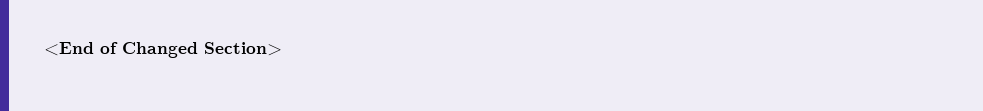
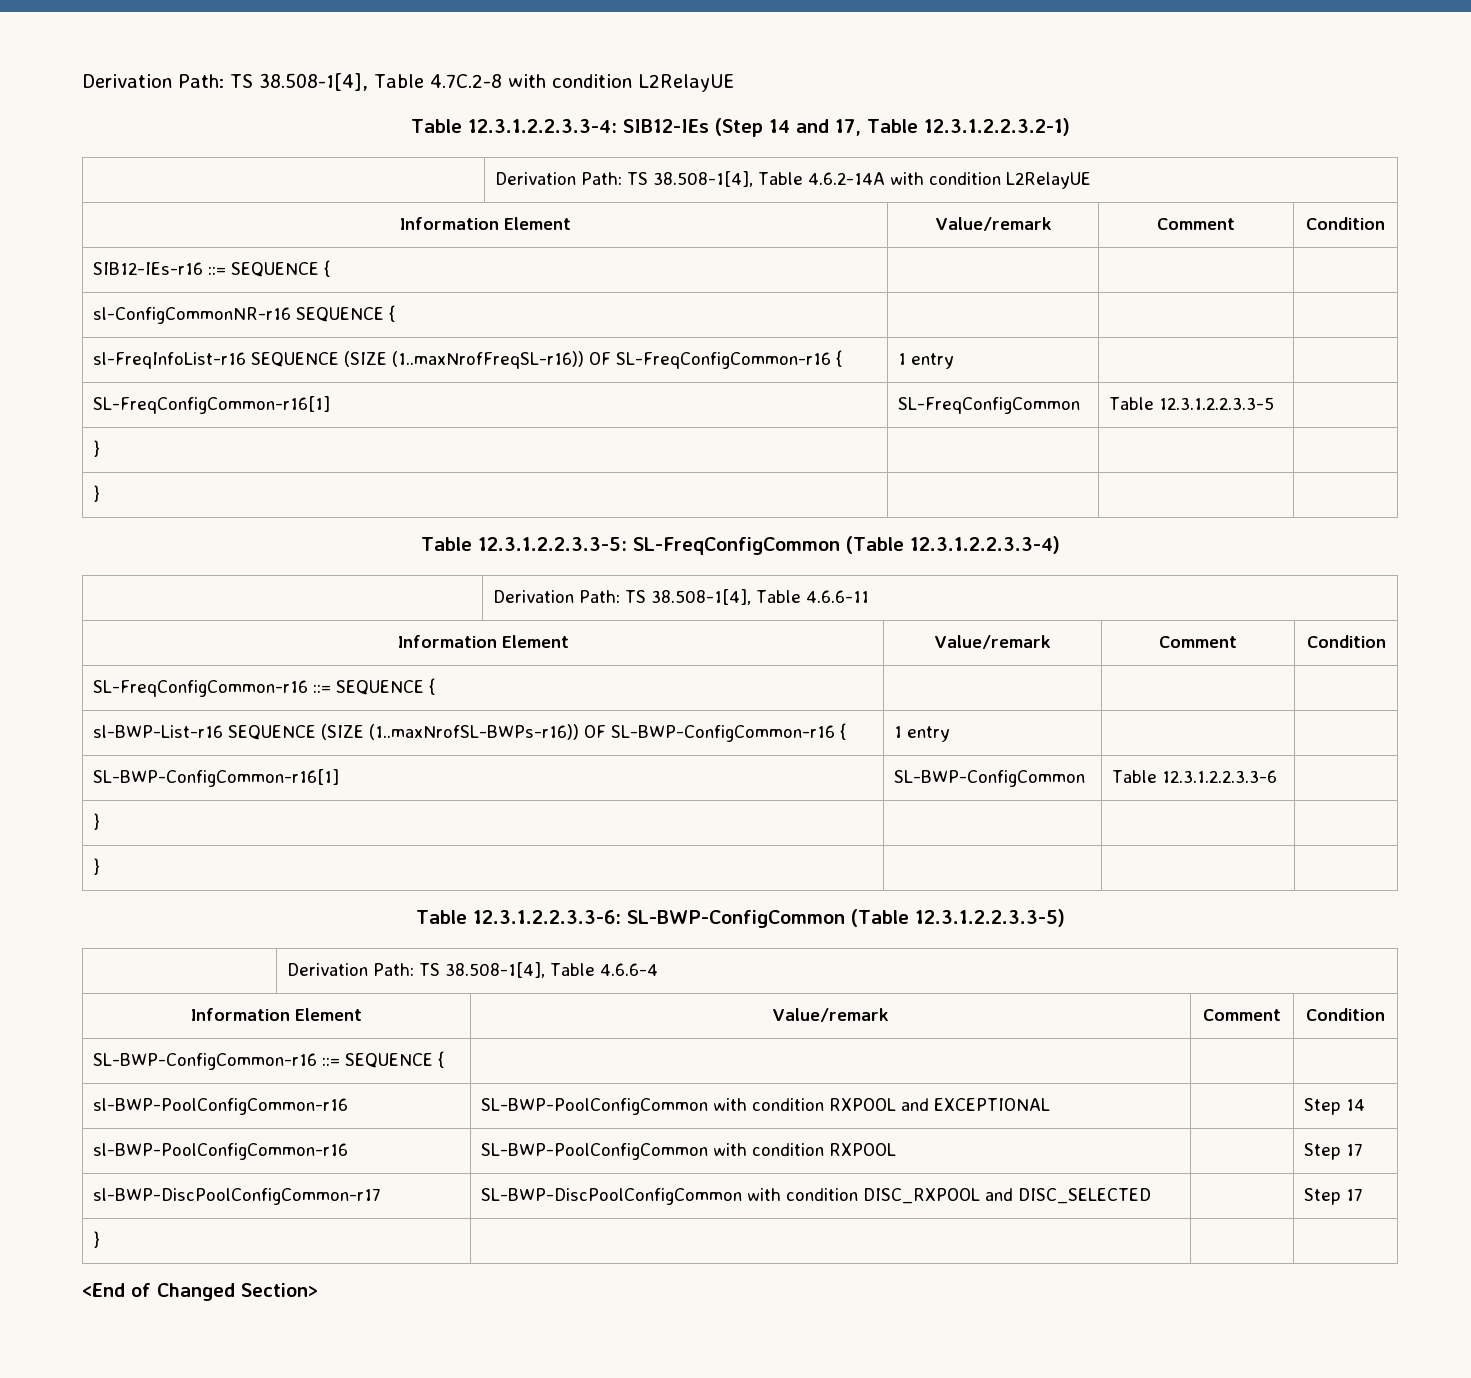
(44, 49) none -> [82,73,735,92] [411,118,1070,137] [494,171,1091,189] [399,217,571,230] [934,217,1052,231] [1157,218,1235,230] [1306,217,1385,230] [92,260,330,277] [92,305,395,324] [92,350,842,369] [897,353,954,369] [92,396,330,414] [897,397,1080,414] [1108,397,1274,410] [92,440,100,457] [92,485,100,502] [421,536,1060,555] [492,589,869,605] [397,635,569,648] [934,635,1052,649] [1159,636,1237,648] [1306,635,1386,648] [92,678,435,697] [92,723,846,742] [893,726,950,742] [92,769,339,787] [893,770,1085,787] [1111,770,1277,783] [92,813,100,830] [92,858,100,875] [416,909,1065,928] [286,962,658,978] [191,1008,362,1021] [772,1008,890,1022] [1203,1009,1281,1021] [1306,1008,1385,1021] [92,1051,444,1070] [92,1098,348,1115] [480,1098,1050,1115] [1303,1098,1365,1115] [92,1143,348,1160] [480,1143,896,1160] [1303,1143,1363,1160] [92,1188,381,1205] [480,1188,1151,1205] [1303,1188,1363,1205] [92,1231,100,1248] Derivation Path: TS 38.508-1[4], Table 4.7C.2-8 with condition L2RelayUE // Table 12.3.1.2.2.3.3-4: SIB12-IEs (Step 14 and 17, Table 12.3.1.2.2.3.2-1) // | Derivation Path: TS 38.508-1[4], Table 4.6.2-14A with condition L2RelayUE // Information Element | Value/remark | Comment | Condition // SIB12-IEs-r16 ::= SEQUENCE { | | | // sl-ConfigCommonNR-r16 SEQUENCE { | | | // sl-FreqInfoList-r16 SEQUENCE (SIZE (1..maxNrofFreqSL-r16)) OF SL-FreqConfigCommon-r16 { | 1 entry | | // SL-FreqConfigCommon-r16[1] | SL-FreqConfigCommon | Table 12.3.1.2.2.3.3-5 | // } | | | // } | | | // Table 12.3.1.2.2.3.3-5: SL-FreqConfigCommon (Table 12.3.1.2.2.3.3-4) // | Derivation Path: TS 38.508-1[4], Table 4.6.6-11 // Information Element | Value/remark | Comment | Condition // SL-FreqConfigCommon-r16 ::= SEQUENCE { | | | // sl-BWP-List-r16 SEQUENCE (SIZE (1..maxNrofSL-BWPs-r16)) OF SL-BWP-ConfigCommon-r16 { | 1 entry | | // SL-BWP-ConfigCommon-r16[1] | SL-BWP-ConfigCommon | Table 12.3.1.2.2.3.3-6 | // } | | | // } | | | // Table 12.3.1.2.2.3.3-6: SL-BWP-ConfigCommon (Table 12.3.1.2.2.3.3-5) // | Derivation Path: TS 38.508-1[4], Table 4.6.6-4 // Information Element | Value/remark | Comment | Condition // SL-BWP-ConfigCommon-r16 ::= SEQUENCE { | | | // sl-BWP-PoolConfigCommon-r16 | SL-BWP-PoolConfigCommon with condition RXPOOL and EXCEPTIONAL | | Step 14 // sl-BWP-PoolConfigCommon-r16 | SL-BWP-PoolConfigCommon with condition RXPOOL | | Step 17 // sl-BWP-DiscPoolConfigCommon-r17 | SL-BWP-DiscPoolConfigCommon with condition DISC_RXPOOL and DISC_SELECTED | | Step 17 // } | | | //

